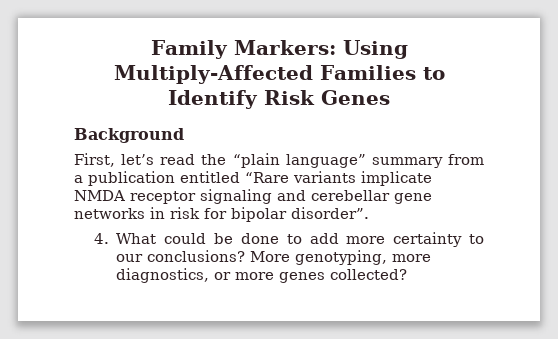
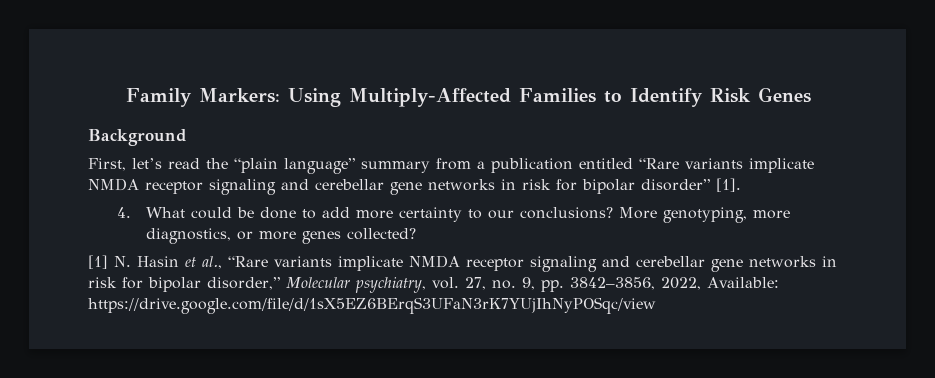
[291,207,369,219] disorder”. -> [641,178,741,192] disorder” [1].
(408, 274) none -> [88,255,837,272] [88,277,779,293] [88,297,656,314] // [1] N. Hasin et al., “Rare variants implicate NMDA receptor signaling and cerebellar gene networks in risk for bipolar disorder,” Molecular psychiatry, vol. 27, no. 9, pp. 3842–3856, 2022, Available: https://drive.google.com/file/d/1sX5EZ6BErqS3UFaN3rK7YUjIhNyPOSqc/view

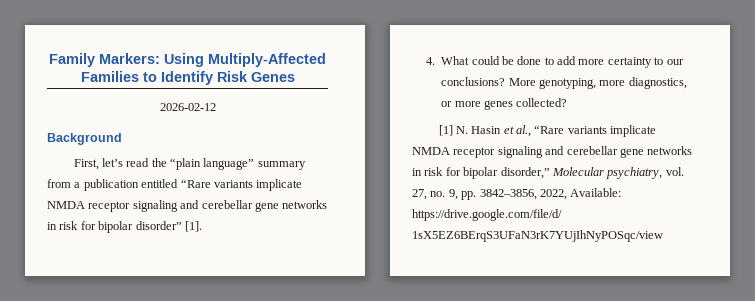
(811, 95) none -> [159,103,216,111] // 2026-02-12

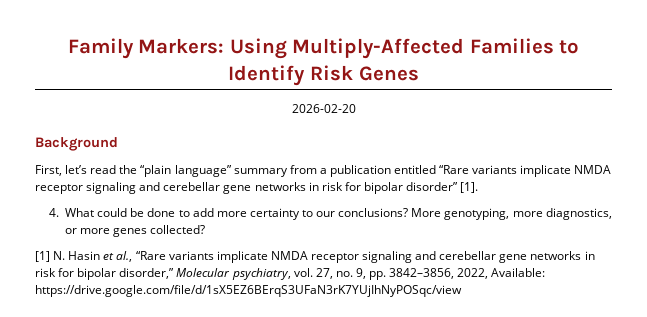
[159,103,216,111] 2026-02-12 -> [291,104,356,113] 2026-02-20

